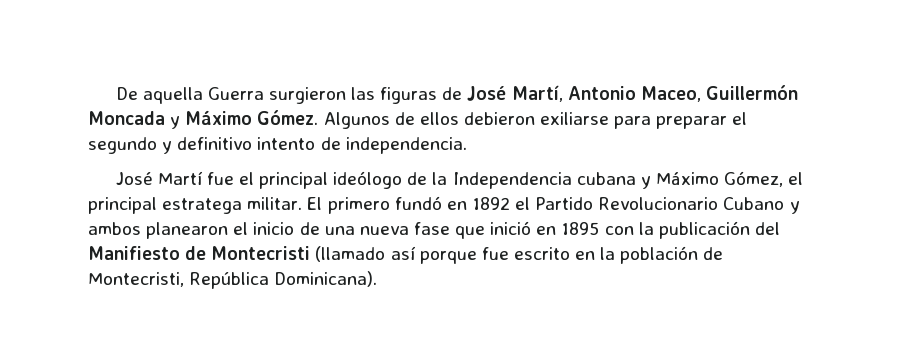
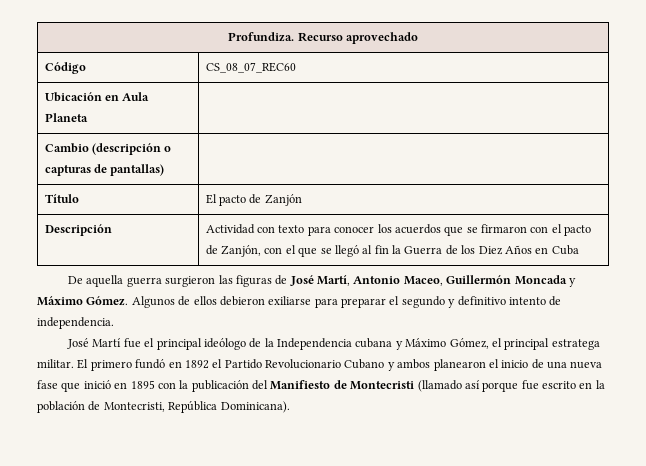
(115, 93) none -> [228,32,418,44] [44,62,86,74] [205,62,296,73] [44,92,150,102] [44,113,88,122] [44,143,172,155] [44,164,165,176] [44,194,79,203] [205,194,302,206] [44,224,112,236] [205,224,592,236] [205,245,579,257] Profundiza. Recurso aprovechado // Código | CS_08_07_REC60 // Ubicación en Aula Planeta | // Cambio (descripción o capturas de pantallas) | // Título | El pacto de Zanjón // Descripción | Actividad con texto para conocer los acuerdos que se firmaron con el pacto de Zanjón, con el que se llegó al fin la Guerra de los Diez Años en Cuba //
[207,87,264,100] Guerra -> [126,277,162,287] guerra

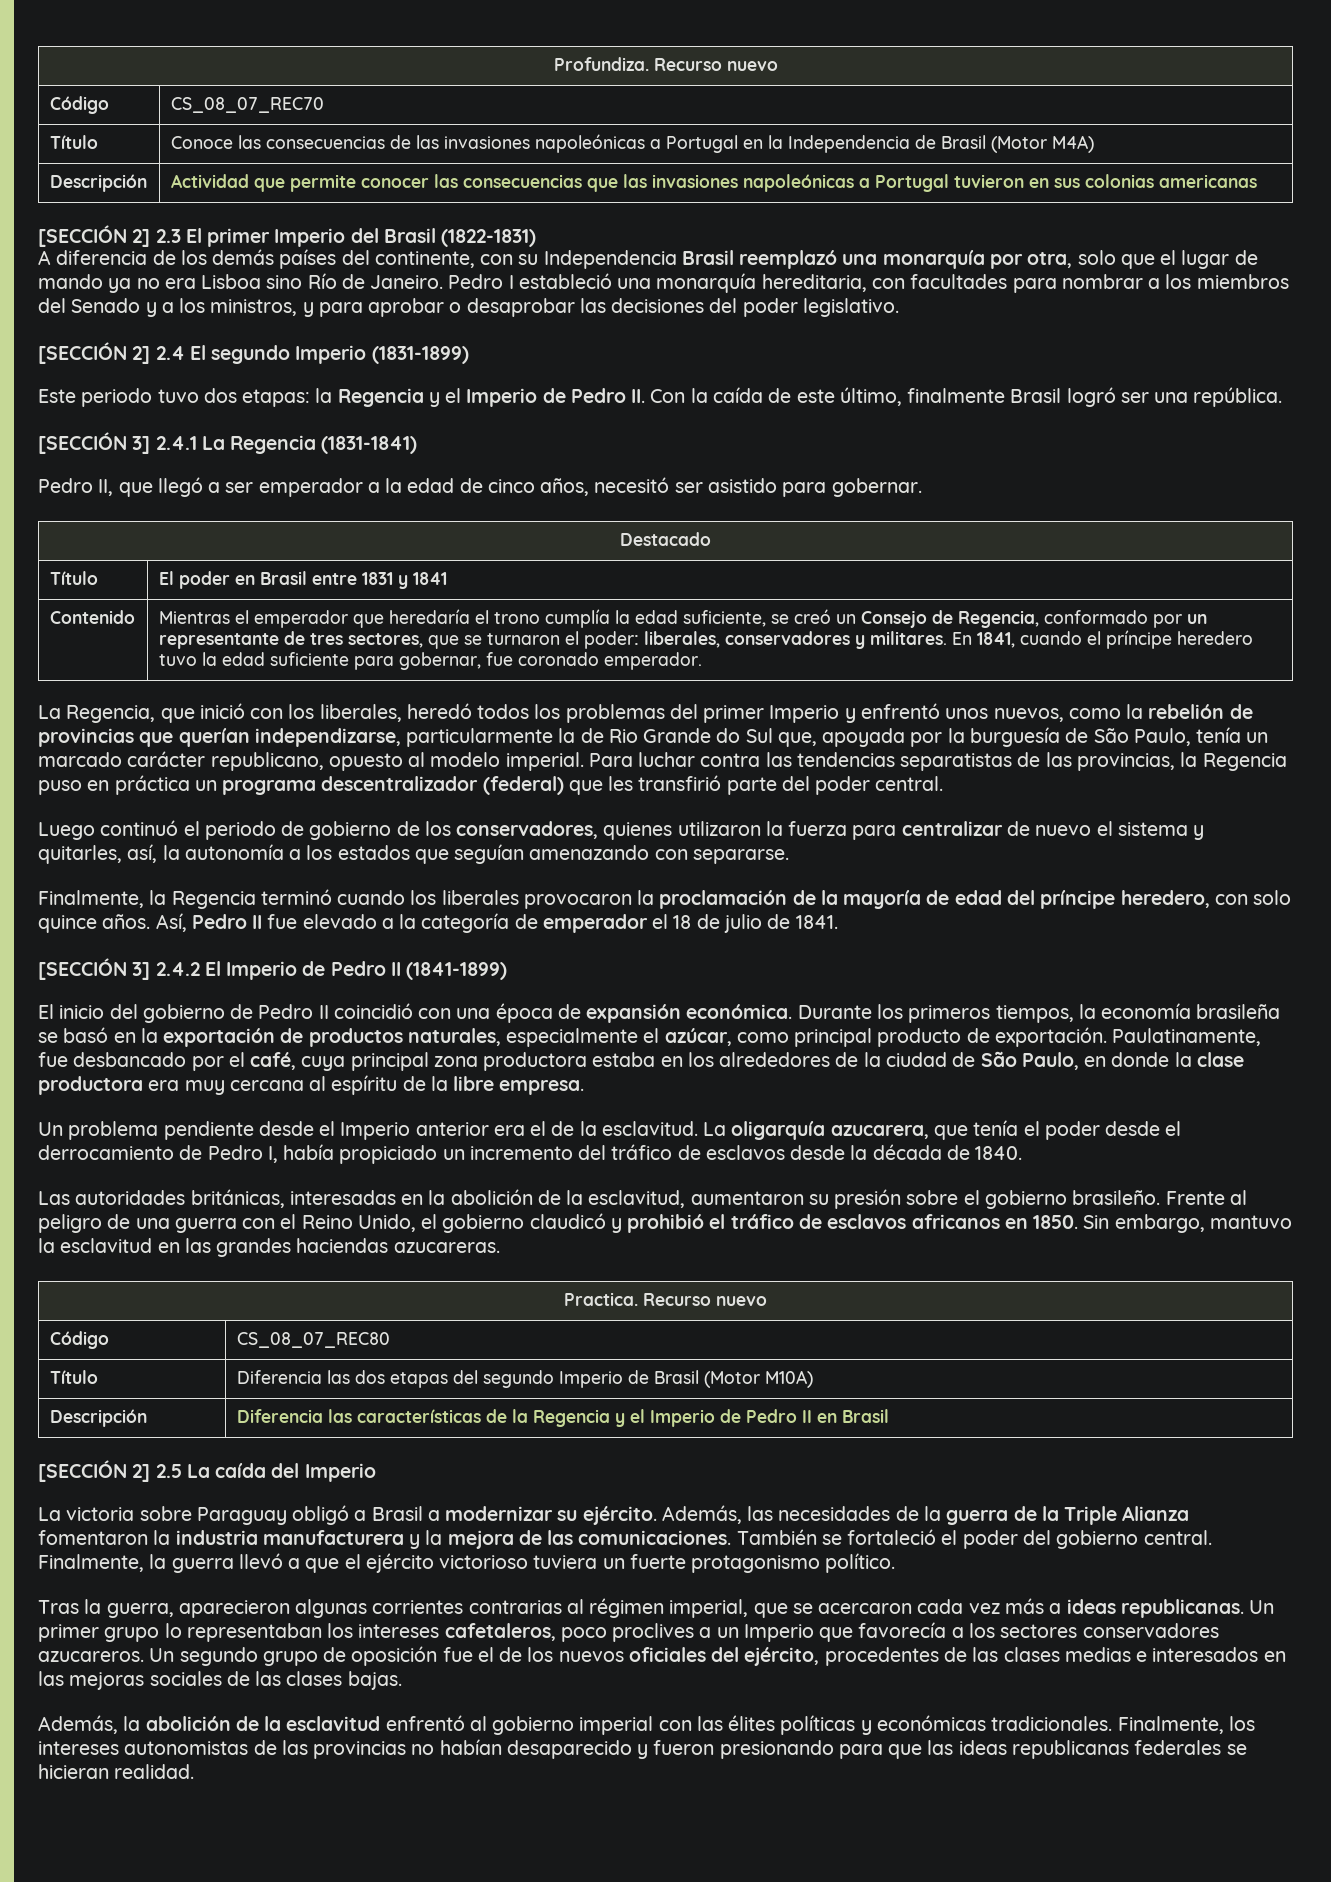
[345,32,418,44] [44,62,86,74] [205,62,296,73] [44,92,150,102] [44,113,88,122] [44,143,172,155] [44,164,165,176] [44,194,79,203] [205,194,302,206] [44,224,112,236] [205,224,592,236] [205,245,579,257] [68,275,576,287] [37,296,562,308] [37,317,114,329] [67,338,600,350] [37,359,603,371] [37,380,605,392] [37,400,290,413] aprovechado // Código | CS_08_07_REC60 // Ubicación en Aula Planeta | // Cambio (descripción o capturas de pantallas) | // Título | El pacto de Zanjón // Descripción | Actividad con texto para conocer los acuerdos que se firmaron con el pacto de Zanjón, con el que se llegó al fin la Guerra de los Diez Años en Cuba // De aquella guerra surgieron las figuras de José Martí, Antonio Maceo, Guillermón Moncada y Máximo Gómez. Algunos de ellos debieron exiliarse para preparar el segundo y definitivo intento de independencia. // José Martí fue el principal ideólogo de la Independencia cubana y Máximo Gómez, el principal estratega militar. El primero fundó en 1892 el Partido Revolucionario Cubano y ambos planearon el inicio de una nueva fase que inició en 1895 con la publicación del Manifiesto de Montecristi (llamado así porque fue escrito en la población de Montecristi, República Dominicana). -> [726,61,778,71] [49,96,109,114] [170,97,324,113] [49,135,98,149] [170,134,1094,153] [49,174,147,192] [170,174,1257,192] [38,225,537,247] [38,249,1258,269] [38,273,1289,293] [38,298,899,317] [38,342,469,364] [38,387,1283,407] [38,432,418,454] [38,477,922,497] [620,532,711,546] [49,571,98,585] [158,571,447,589] [49,610,135,624] [158,609,1207,628] [158,630,1253,649] [158,652,702,670] [38,703,1253,723] [38,727,1269,747] [38,751,1287,771] [38,775,944,795] [38,820,1205,840] [38,844,789,864] [38,889,1292,909] [38,913,838,933] [38,958,508,980] [38,1003,1281,1023] [38,1027,1262,1047] [38,1051,1244,1071] [38,1075,585,1095] [38,1120,1182,1140] [38,1144,1023,1164] [38,1189,1247,1209] [38,1213,1292,1233] [38,1238,500,1257] [564,1292,767,1306] [49,1331,109,1349] [236,1332,390,1348] [49,1370,98,1384] [236,1370,813,1388] [49,1409,147,1427] [236,1409,889,1427] [38,1460,376,1482] [38,1505,1190,1525] [38,1529,1212,1549] [38,1553,896,1573] [38,1598,1275,1618] [38,1622,1219,1642] [38,1646,1286,1666] [38,1671,402,1690] [38,1715,1255,1735] [38,1739,1247,1759] [38,1764,195,1779] nuevo // Código | CS_08_07_REC70 // Título | Conoce las consecuencias de las invasiones napoleónicas a Portugal en la Independencia de Brasil (Motor M4A) // Descripción | Actividad que permite conocer las consecuencias que las invasiones napoleónicas a Portugal tuvieron en sus colonias americanas // [SECCIÓN 2] 2.3 El primer Imperio del Brasil (1822-1831) // A diferencia de los demás países del continente, con su Independencia Brasil reemplazó una monarquía por otra, solo que el lugar de mando ya no era Lisboa sino Río de Janeiro. Pedro I estableció una monarquía hereditaria, con facultades para nombrar a los miembros del Senado y a los ministros, y para aprobar o desaprobar las decisiones del poder legislativo. // [SECCIÓN 2] 2.4 El segundo Imperio (1831-1899) // Este periodo tuvo dos etapas: la Regencia y el Imperio de Pedro II. Con la caída de este último, finalmente Brasil logró ser una república. // [SECCIÓN 3] 2.4.1 La Regencia (1831-1841) // Pedro II, que llegó a ser emperador a la edad de cinco años, necesitó ser asistido para gobernar. // Destacado // Título | El poder en Brasil entre 1831 y 1841 // Contenido | Mientras el emperador que heredaría el trono cumplía la edad suficiente, se creó un Consejo de Regencia, conformado por un representante de tres sectores, que se turnaron el poder: liberales, conservadores y militares. En 1841, cuando el príncipe heredero tuvo la edad suficiente para gobernar, fue coronado emperador. // La Regencia, que inició con los liberales, heredó todos los problemas del primer Imperio y enfrentó unos nuevos, como la rebelión de provincias que querían independizarse, particularmente la de Rio Grande do Sul que, apoyada por la burguesía de São Paulo, tenía un marcado carácter republicano, opuesto al modelo imperial. Para luchar contra las tendencias separatistas de las provincias, la Regencia puso en práctica un programa descentralizador (federal) que les transfirió parte del poder central. // Luego continuó el periodo de gobierno de los conservadores, quienes utilizaron la fuerza para centralizar de nuevo el sistema y quitarles, así, la autonomía a los estados que seguían amenazando con separarse. // Finalmente, la Regencia terminó cuando los liberales provocaron la proclamación de la mayoría de edad del príncipe heredero, con solo quince años. Así, Pedro II fue elevado a la categoría de emperador el 18 de julio de 1841. // [SECCIÓN 3] 2.4.2 El Imperio de Pedro II (1841-1899) // El inicio del gobierno de Pedro II coincidió con una época de expansión económica. Durante los primeros tiempos, la economía brasileña se basó en la exportación de productos naturales, especialmente el azúcar, como principal producto de exportación. Paulatinamente, fue desbancado por el café, cuya principal zona productora estaba en los alrededores de la ciudad de São Paulo, en donde la clase productora era muy cercana al espíritu de la libre empresa. // Un problema pendiente desde el Imperio anterior era el de la esclavitud. La oligarquía azucarera, que tenía el poder desde el derrocamiento de Pedro I, había propiciado un incremento del tráfico de esclavos desde la década de 1840. // Las autoridades británicas, interesadas en la abolición de la esclavitud, aumentaron su presión sobre el gobierno brasileño. Frente al peligro de una guerra con el Reino Unido, el gobierno claudicó y prohibió el tráfico de esclavos africanos en 1850. Sin embargo, mantuvo la esclavitud en las grandes haciendas azucareras. // Practica. Recurso nuevo // Código | CS_08_07_REC80 // Título | Diferencia las dos etapas del segundo Imperio de Brasil (Motor M10A) // Descripción | Diferencia las características de la Regencia y el Imperio de Pedro II en Brasil // [SECCIÓN 2] 2.5 La caída del Imperio // La victoria sobre Paraguay obligó a Brasil a modernizar su ejército. Además, las necesidades de la guerra de la Triple Alianza fomentaron la industria manufacturera y la mejora de las comunicaciones. También se fortaleció el poder del gobierno central. Finalmente, la guerra llevó a que el ejército victorioso tuviera un fuerte protagonismo político. // Tras la guerra, aparecieron algunas corrientes contrarias al régimen imperial, que se acercaron cada vez más a ideas republicanas. Un primer grupo lo representaban los intereses cafetaleros, poco proclives a un Imperio que favorecía a los sectores conservadores azucareros. Un segundo grupo de oposición fue el de los nuevos oficiales del ejército, procedentes de las clases medias e interesados en las mejoras sociales de las clases bajas. // Además, la abolición de la esclavitud enfrentó al gobierno imperial con las élites políticas y económicas tradicionales. Finalmente, los intereses autonomistas de las provincias no habían desaparecido y fueron presionando para que las ideas republicanas federales se hicieran realidad.

